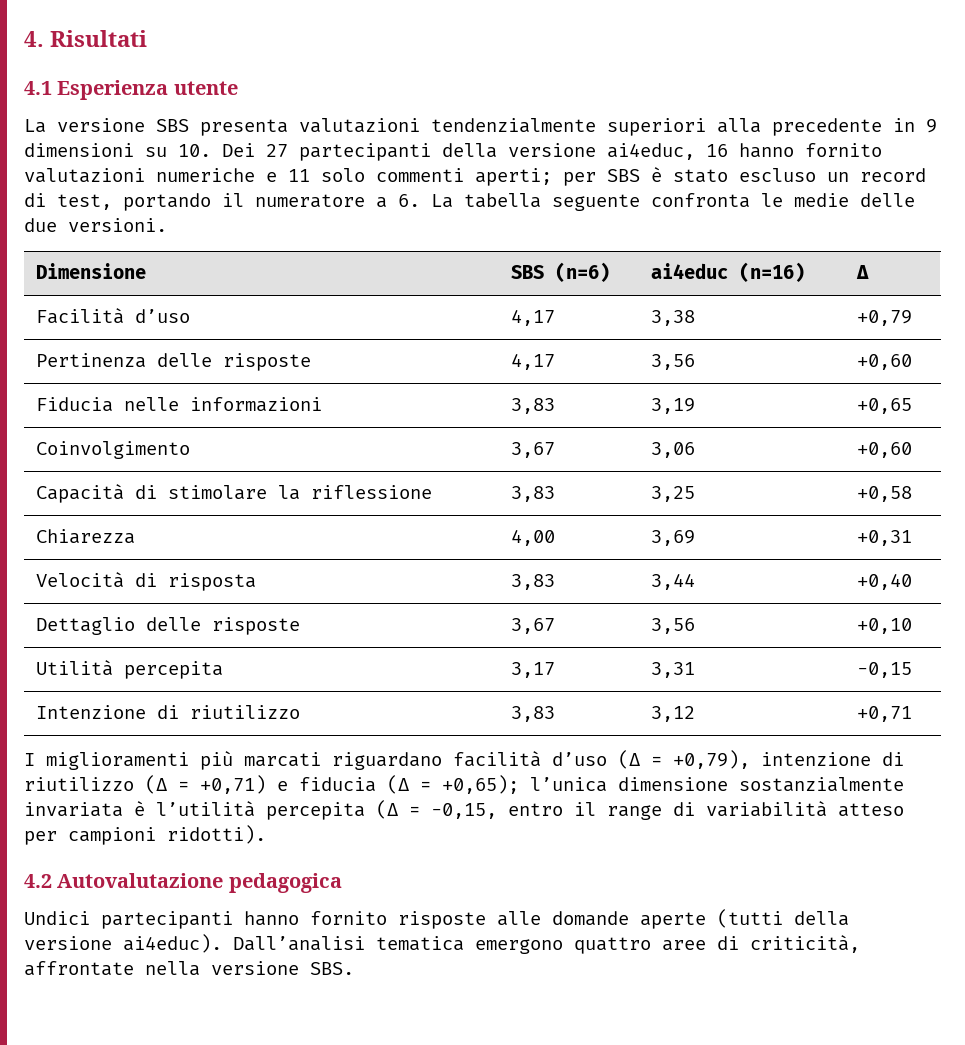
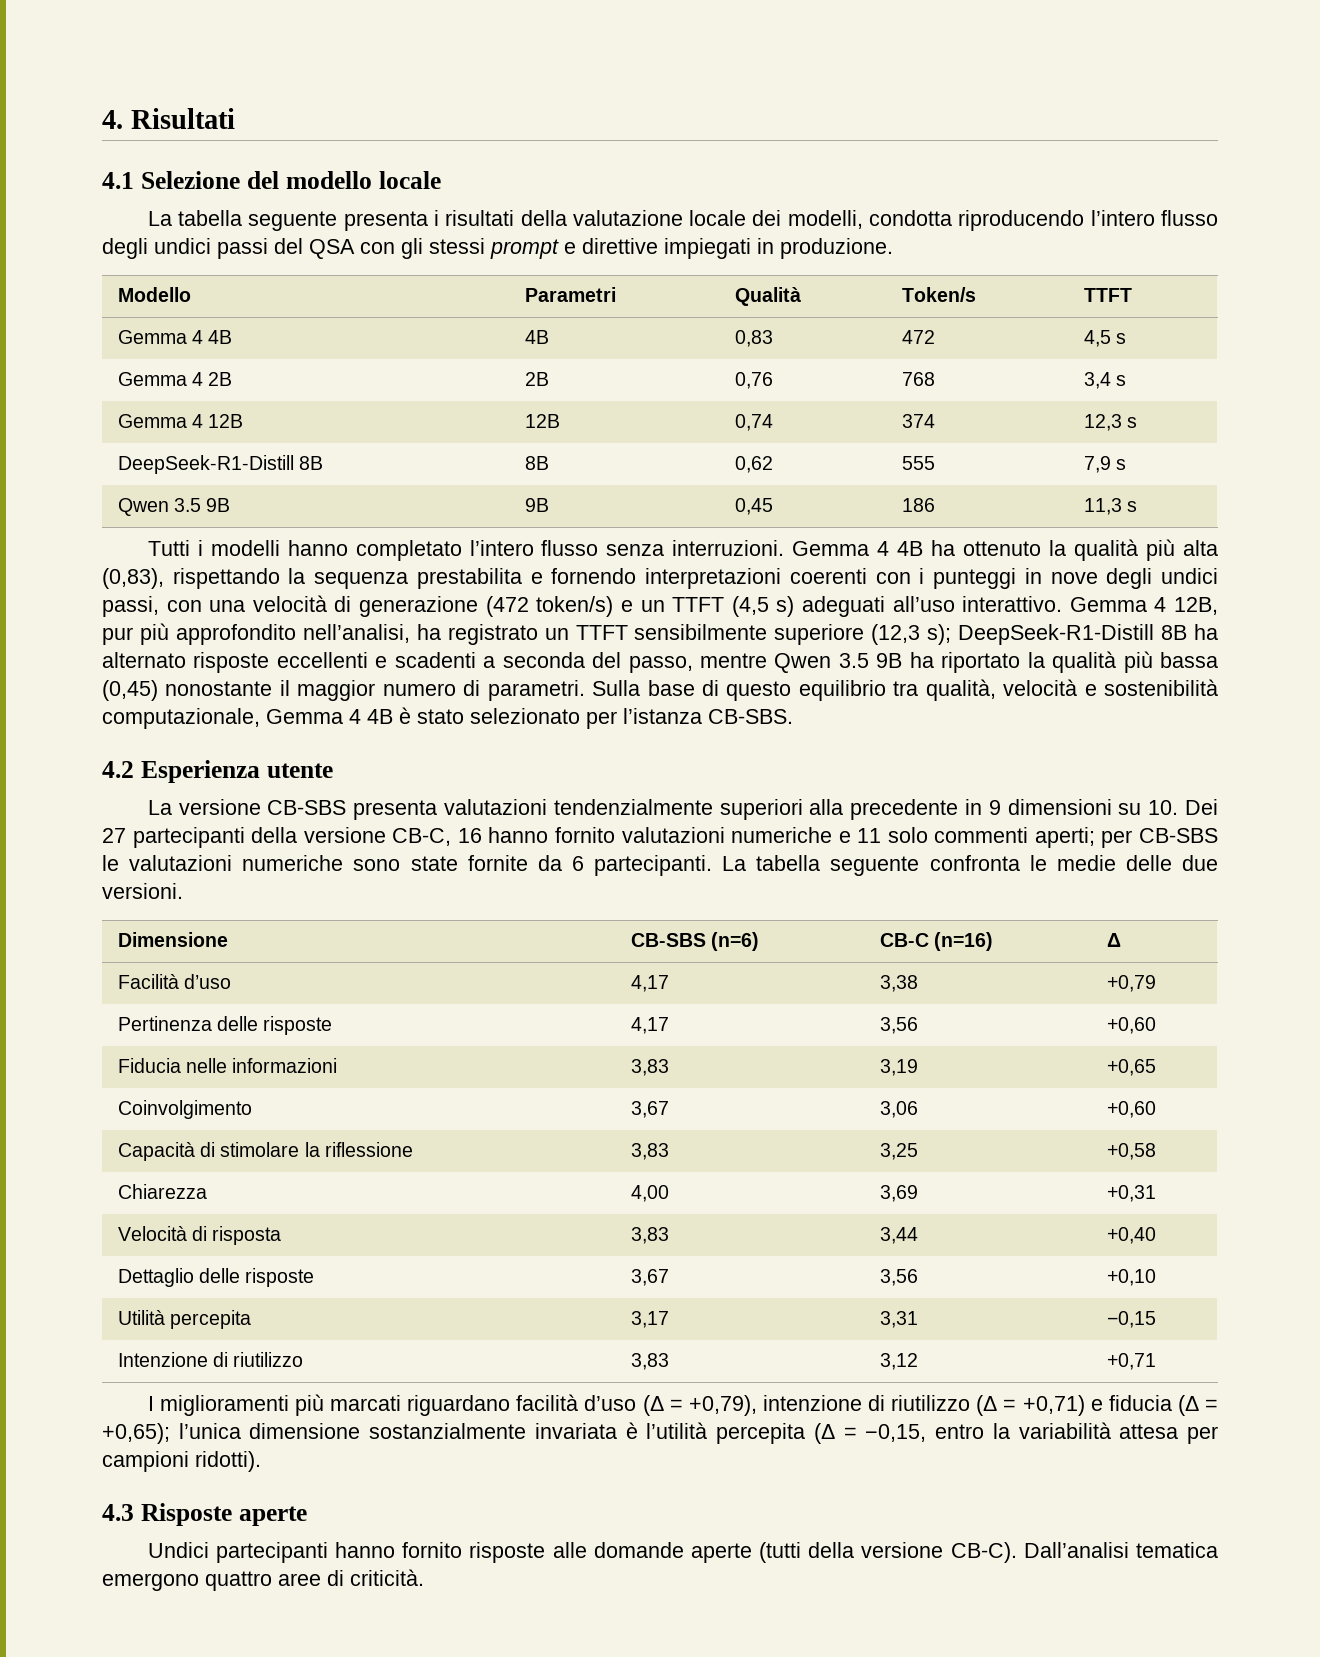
(52, 88) none -> [140,171,441,189] [147,210,1218,231] [102,238,893,259] [117,287,191,302] [524,287,616,302] [734,287,801,306] [901,287,976,302] [1083,288,1132,302] [117,330,233,344] [524,330,549,344] [734,330,773,347] [901,330,935,344] [1083,330,1127,347] [117,372,233,386] [524,372,549,386] [734,372,773,389] [901,372,935,386] [1083,372,1127,389] [117,414,244,428] [524,414,560,428] [734,414,773,431] [901,414,935,428] [1083,414,1138,431] [117,455,324,474] [524,456,549,470] [734,456,773,473] [901,456,935,470] [1083,456,1127,473] [117,498,231,516] [524,498,549,512] [734,498,773,515] [901,498,935,512] [1083,498,1138,515] [147,539,1218,561] [102,568,1219,589] [102,595,1218,617] [102,623,1218,645] [102,651,1218,673] [102,679,1218,701] [102,707,793,729] [102,761,134,778] Selezione del modello locale // La tabella seguente presenta i risultati della valutazione locale dei modelli, condotta riproducendo l’intero flusso degli undici passi del QSA con gli stessi prompt e direttive impiegati in produzione. // Modello | Parametri | Qualità | Token/s | TTFT // Gemma 4 4B | 4B | 0,83 | 472 | 4,5 s // Gemma 4 2B | 2B | 0,76 | 768 | 3,4 s // Gemma 4 12B | 12B | 0,74 | 374 | 12,3 s // DeepSeek-R1-Distill 8B | 8B | 0,62 | 555 | 7,9 s // Qwen 3.5 9B | 9B | 0,45 | 186 | 11,3 s // Tutti i modelli hanno completato l’intero flusso senza interruzioni. Gemma 4 4B ha ottenuto la qualità più alta (0,83), rispettando la sequenza prestabilita e fornendo interpretazioni coerenti con i punteggi in nove degli undici passi, con una velocità di generazione (472 token/s) e un TTFT (4,5 s) adeguati all’uso interattivo. Gemma 4 12B, pur più approfondito nell’analisi, ha registrato un TTFT sensibilmente superiore (12,3 s); DeepSeek-R1-Distill 8B ha alternato risposte eccellenti e scadenti a seconda del passo, mentre Qwen 3.5 9B ha riportato la qualità più bassa (0,45) nonostante il maggior numero di parametri. Sulla base di questo equilibrio tra qualità, velocità e sostenibilità computazionale, Gemma 4 4B è stato selezionato per l’istanza CB-SBS. // 4.2
[156,119,189,132] SBS -> [267,800,347,815] CB-SBS
[607,143,695,160] ai4educ, -> [392,828,452,846] CB-C,
[607,167,926,183] [24,193,420,211] SBS è stato escluso un record di test, portando il numeratore a 6. -> [1139,828,1218,843] [102,855,712,876] CB-SBS le valutazioni numeriche sono state fornite da 6 partecipanti.
[511,265,545,279] SBS -> [630,933,706,947] CB-SBS
[651,263,729,279] ai4educ -> [879,933,929,947] CB-C
[574,801,904,820] il range di variabilità atteso -> [992,1422,1179,1439] la variabilità attesa
[24,873,342,893] 4.2 Autovalutazione pedagogica -> [102,1503,307,1526] 4.3 Risposte aperte
[123,934,222,953] ai4educ). -> [950,1542,1017,1563] CB-C).
[750,935,860,953] [24,961,354,976] criticità, affrontate nella versione SBS. -> [350,1569,424,1586] criticità.

